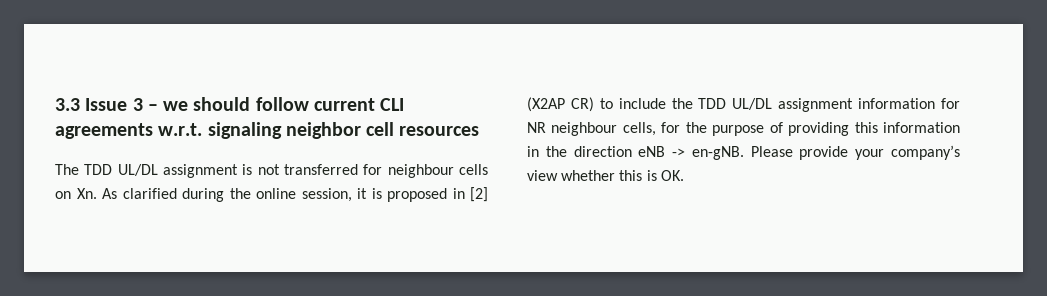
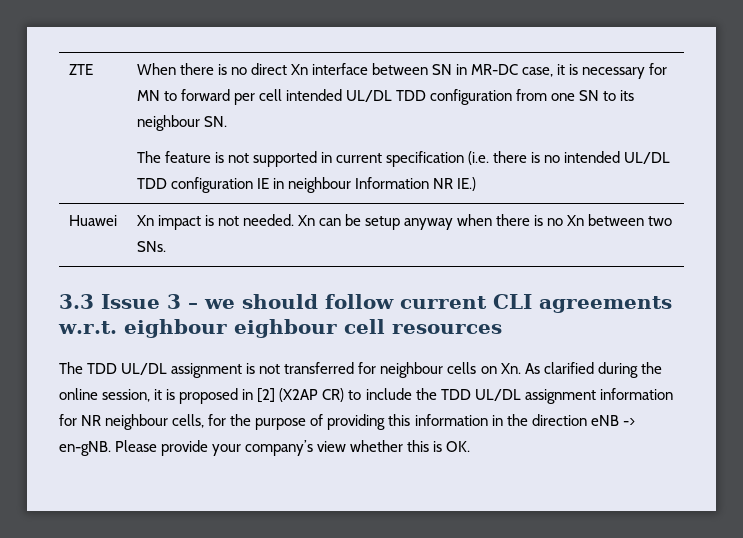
(55, 104) none -> [68,64,93,75] [136,63,668,79] [136,89,635,105] [136,115,227,131] [136,151,671,167] [136,177,476,193] [68,215,117,226] [136,214,673,230] [136,241,166,252] ZTE | When there is no direct Xn interface between SN in MR-DC case, it is necessary for MN to forward per cell intended UL/DL TDD configuration from one SN to its neighbour SN. // The feature is not supported in current specification (i.e. there is no intended UL/DL TDD configuration IE in neighbour Information NR IE.) // Huawei | Xn impact is not needed. Xn can be setup anyway when there is no Xn between two SNs. //
[207,122,361,139] signaling neighbor -> [123,319,337,338] eighbour eighbour

